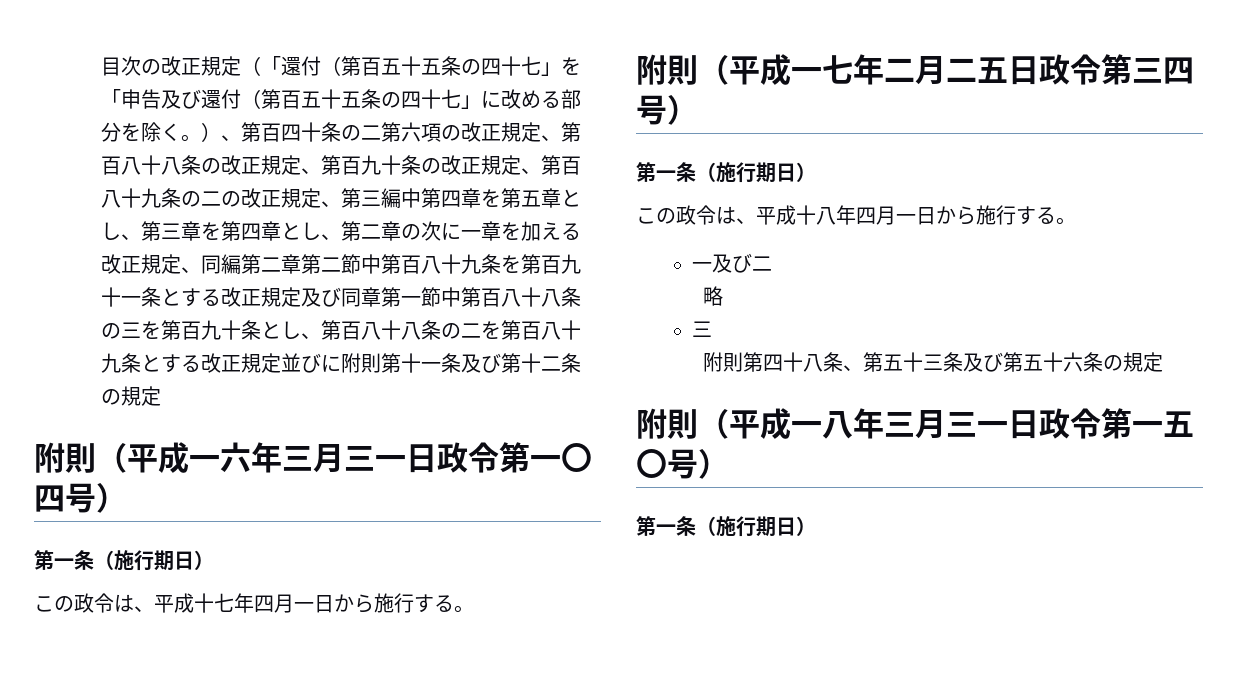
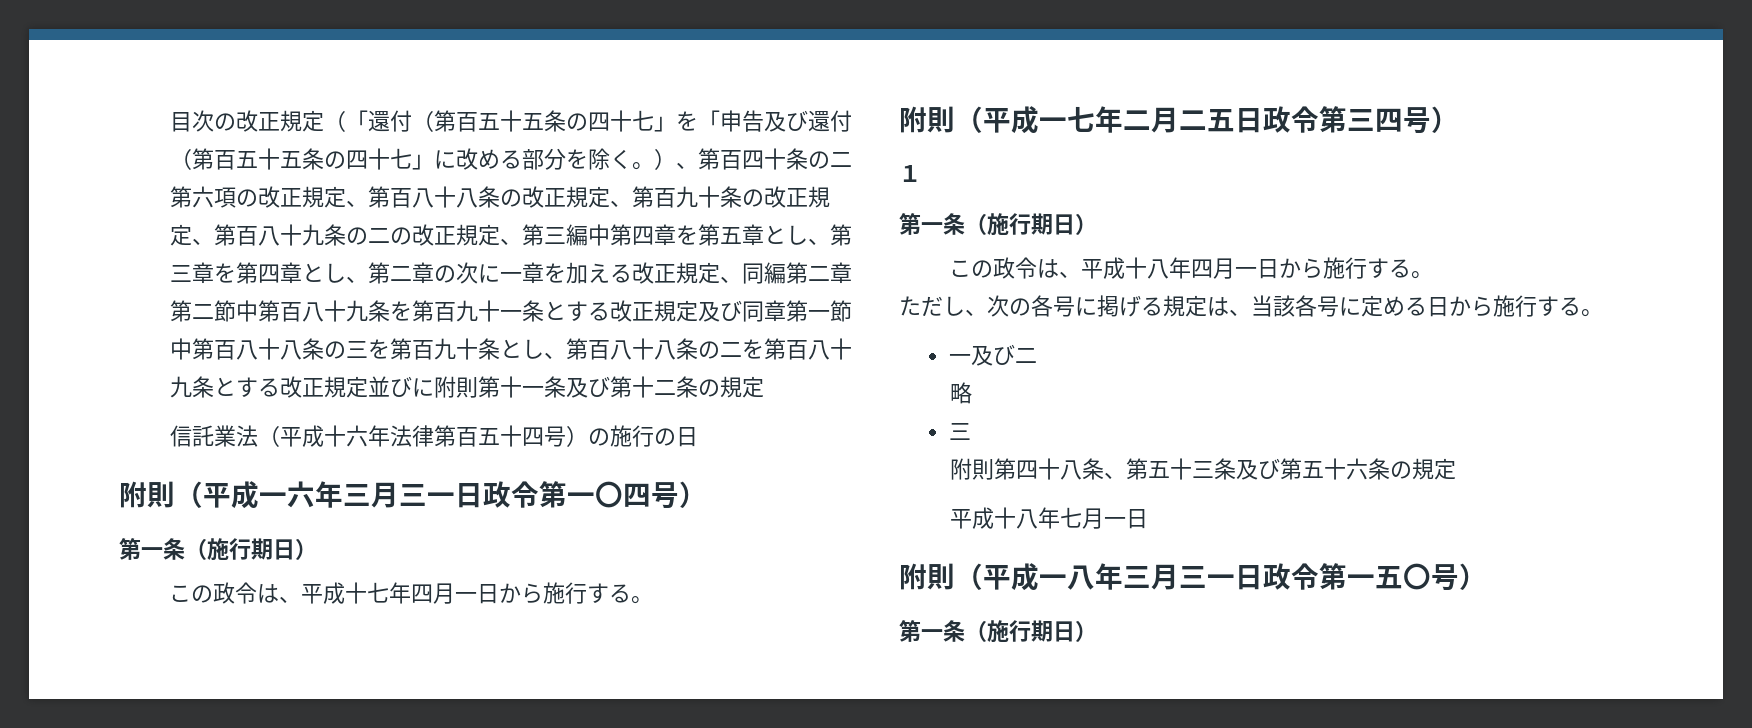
(162, 396) none -> [170,425,699,447] // 信託業法（平成十六年法律第百五十四号）の施行の日
(698, 110) none -> [899,165,921,182] // １
(1076, 221) none -> [899,295,1603,317] // ただし、次の各号に掲げる規定は、当該各号に定める日から施行する。
(1164, 362) none -> [950,507,1149,529] // 平成十八年七月一日

